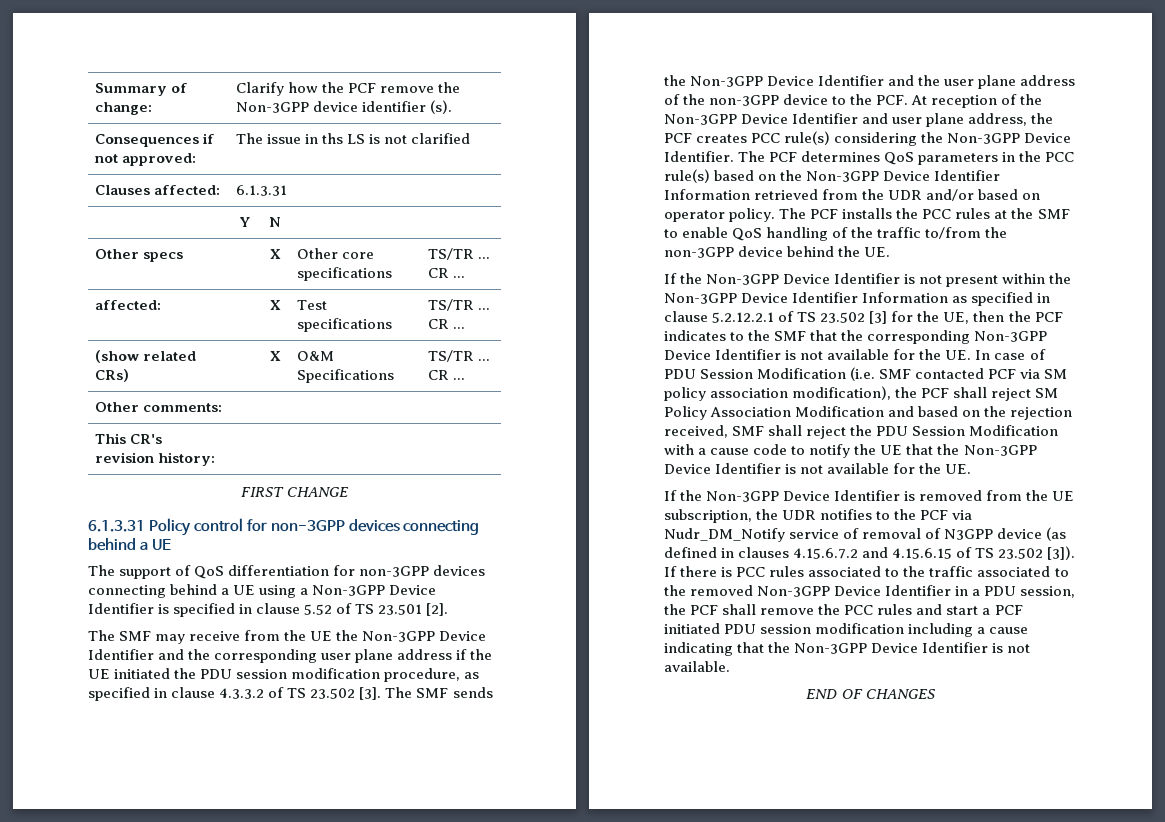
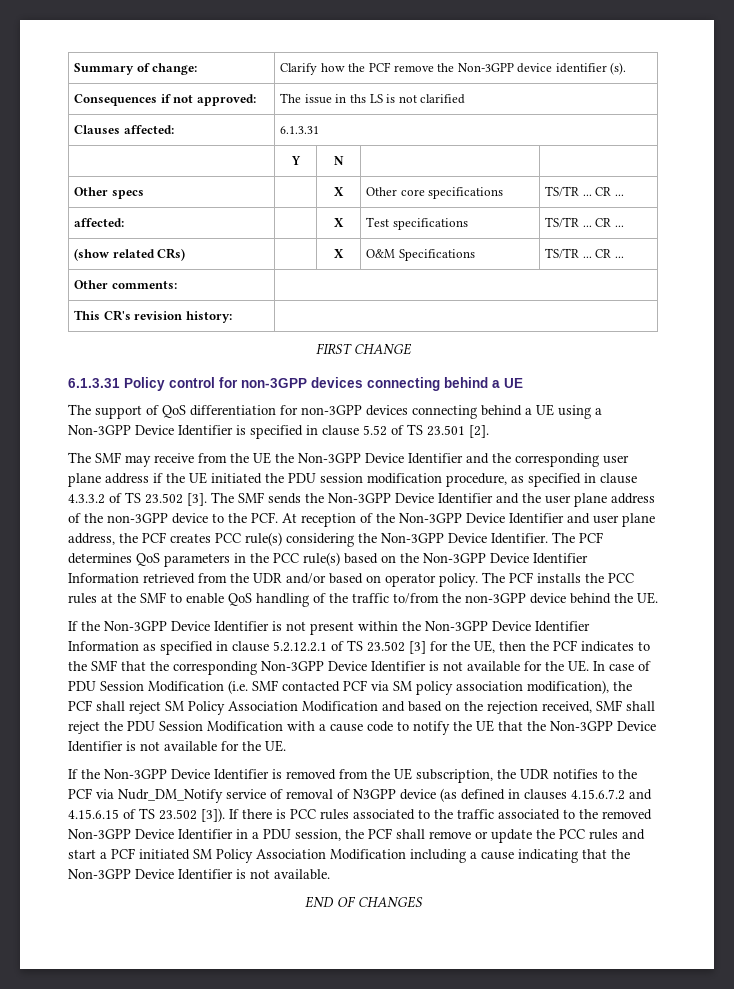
(815, 611) none -> [475,829,532,843] or update
[724,623,905,634] PDU session modification -> [193,849,406,863] SM Policy Association Modification

